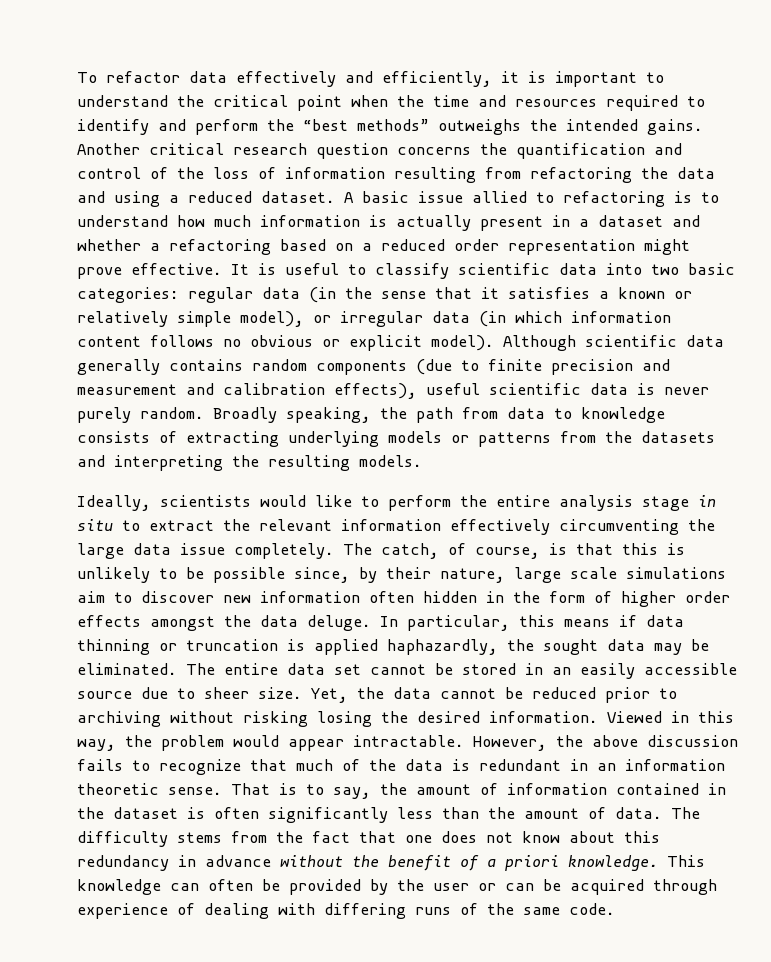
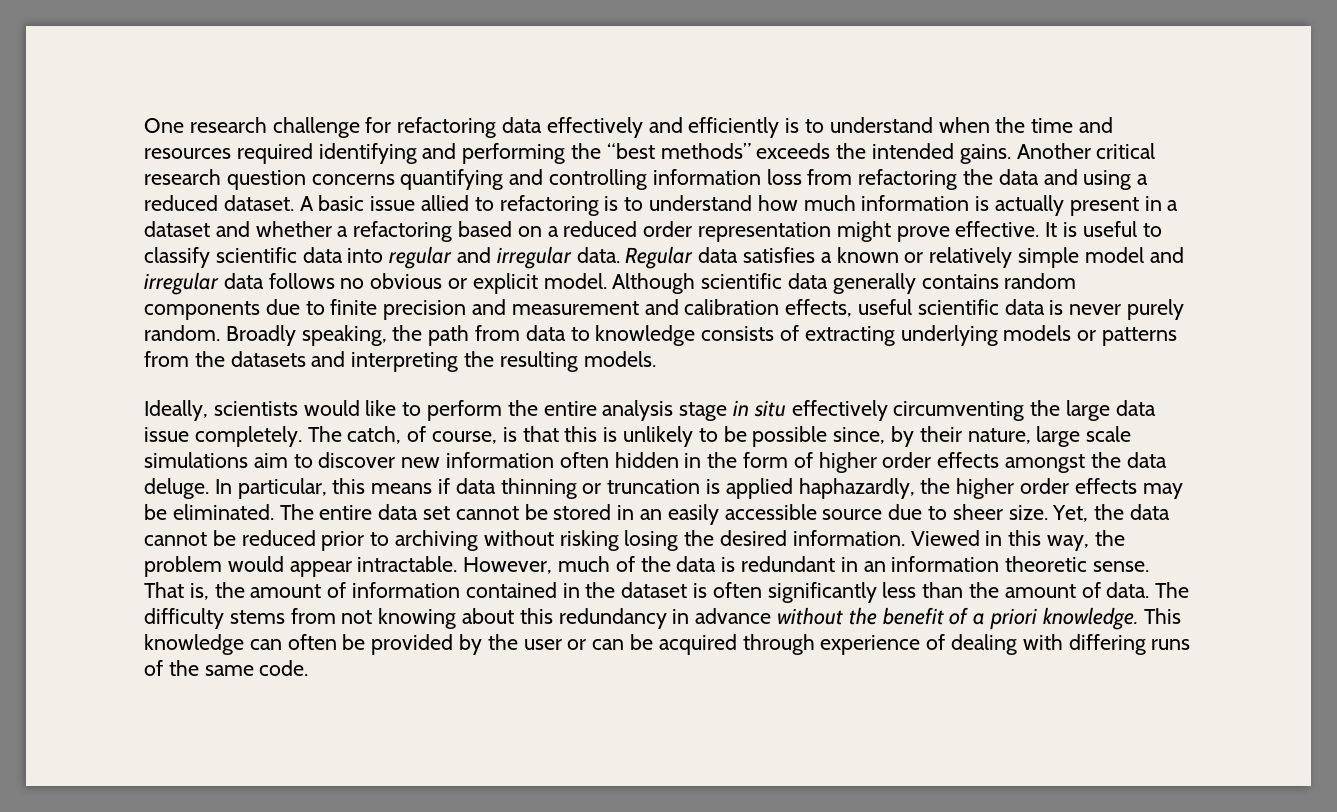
[77,71,664,87] [77,95,342,111] To refactor data effectively and efficiently, it is important to understand the critical point -> [144,117,933,138] One research challenge for refactoring data effectively and efficiently is to understand
[687,96,705,107] [77,119,258,135] to identify and perform -> [318,143,566,164] identifying and performing
[438,119,521,135] outweighs -> [756,143,831,159] exceeds
[480,143,682,159] [77,167,476,183] the quantification and control of the loss of information resulting -> [400,169,802,190] quantifying and controlling information loss
[651,263,735,275] [77,287,499,303] two basic categories: regular data (in the sense that it -> [389,246,739,269] regular and irregular data. Regular data
[240,311,671,327] [77,336,141,347] model), or irregular data (in which information content -> [1084,247,1184,263] [144,272,264,295] model and irregular data
[431,335,494,351] model). -> [543,273,607,289] model.
[416,359,452,375] (due -> [265,299,300,315] due
[334,383,417,399] effects), -> [785,299,853,317] effects,
[122,519,441,531] to extract the relevant information -> (786, 408) none
[543,639,645,655] sought data -> [956,478,1137,499] higher order effects
[556,735,738,747] [77,759,287,775] the above discussion fails to recognize that -> (553, 565) none
[279,783,371,799] is to say, -> [189,583,209,600] is,
[276,831,560,843] the fact that one does not know -> [341,608,457,629] not knowing

